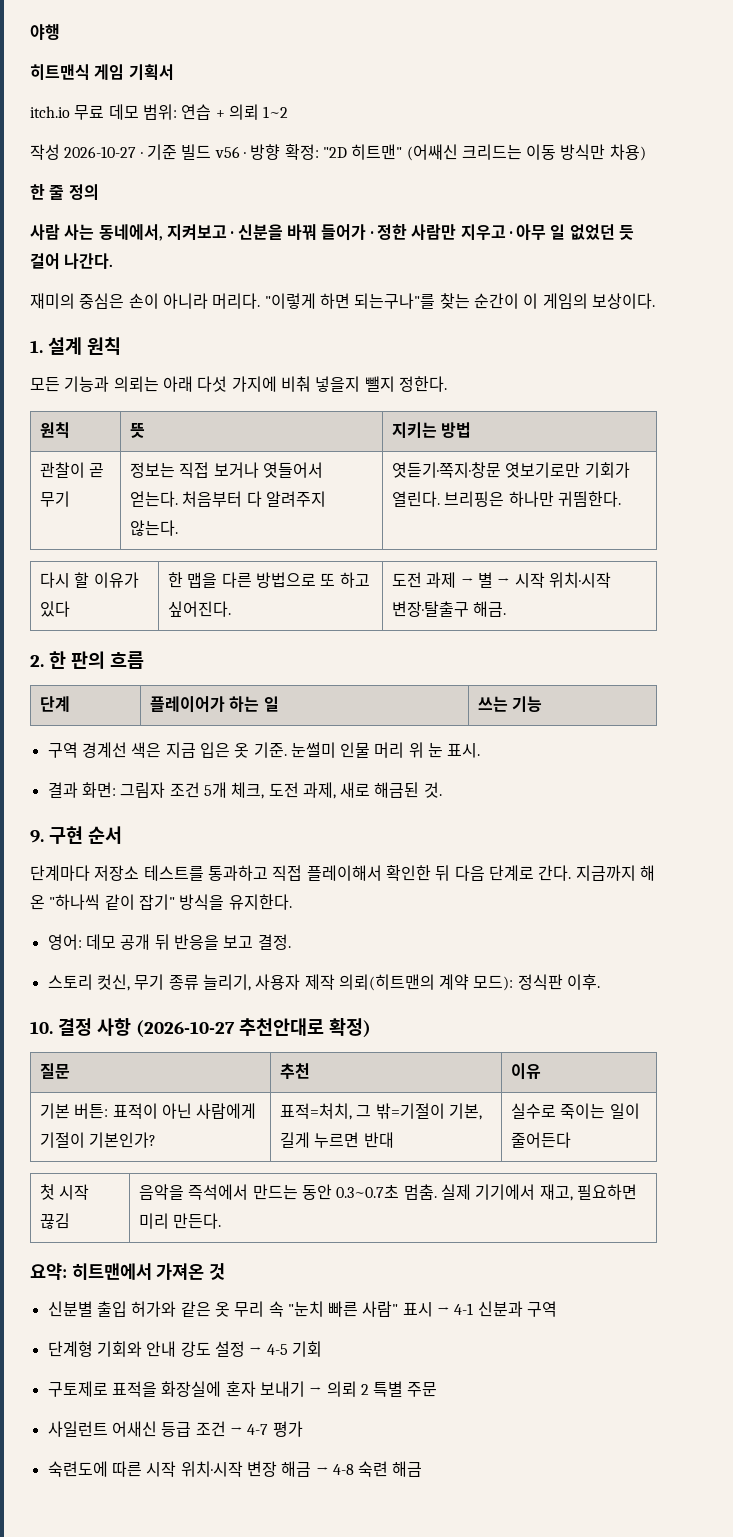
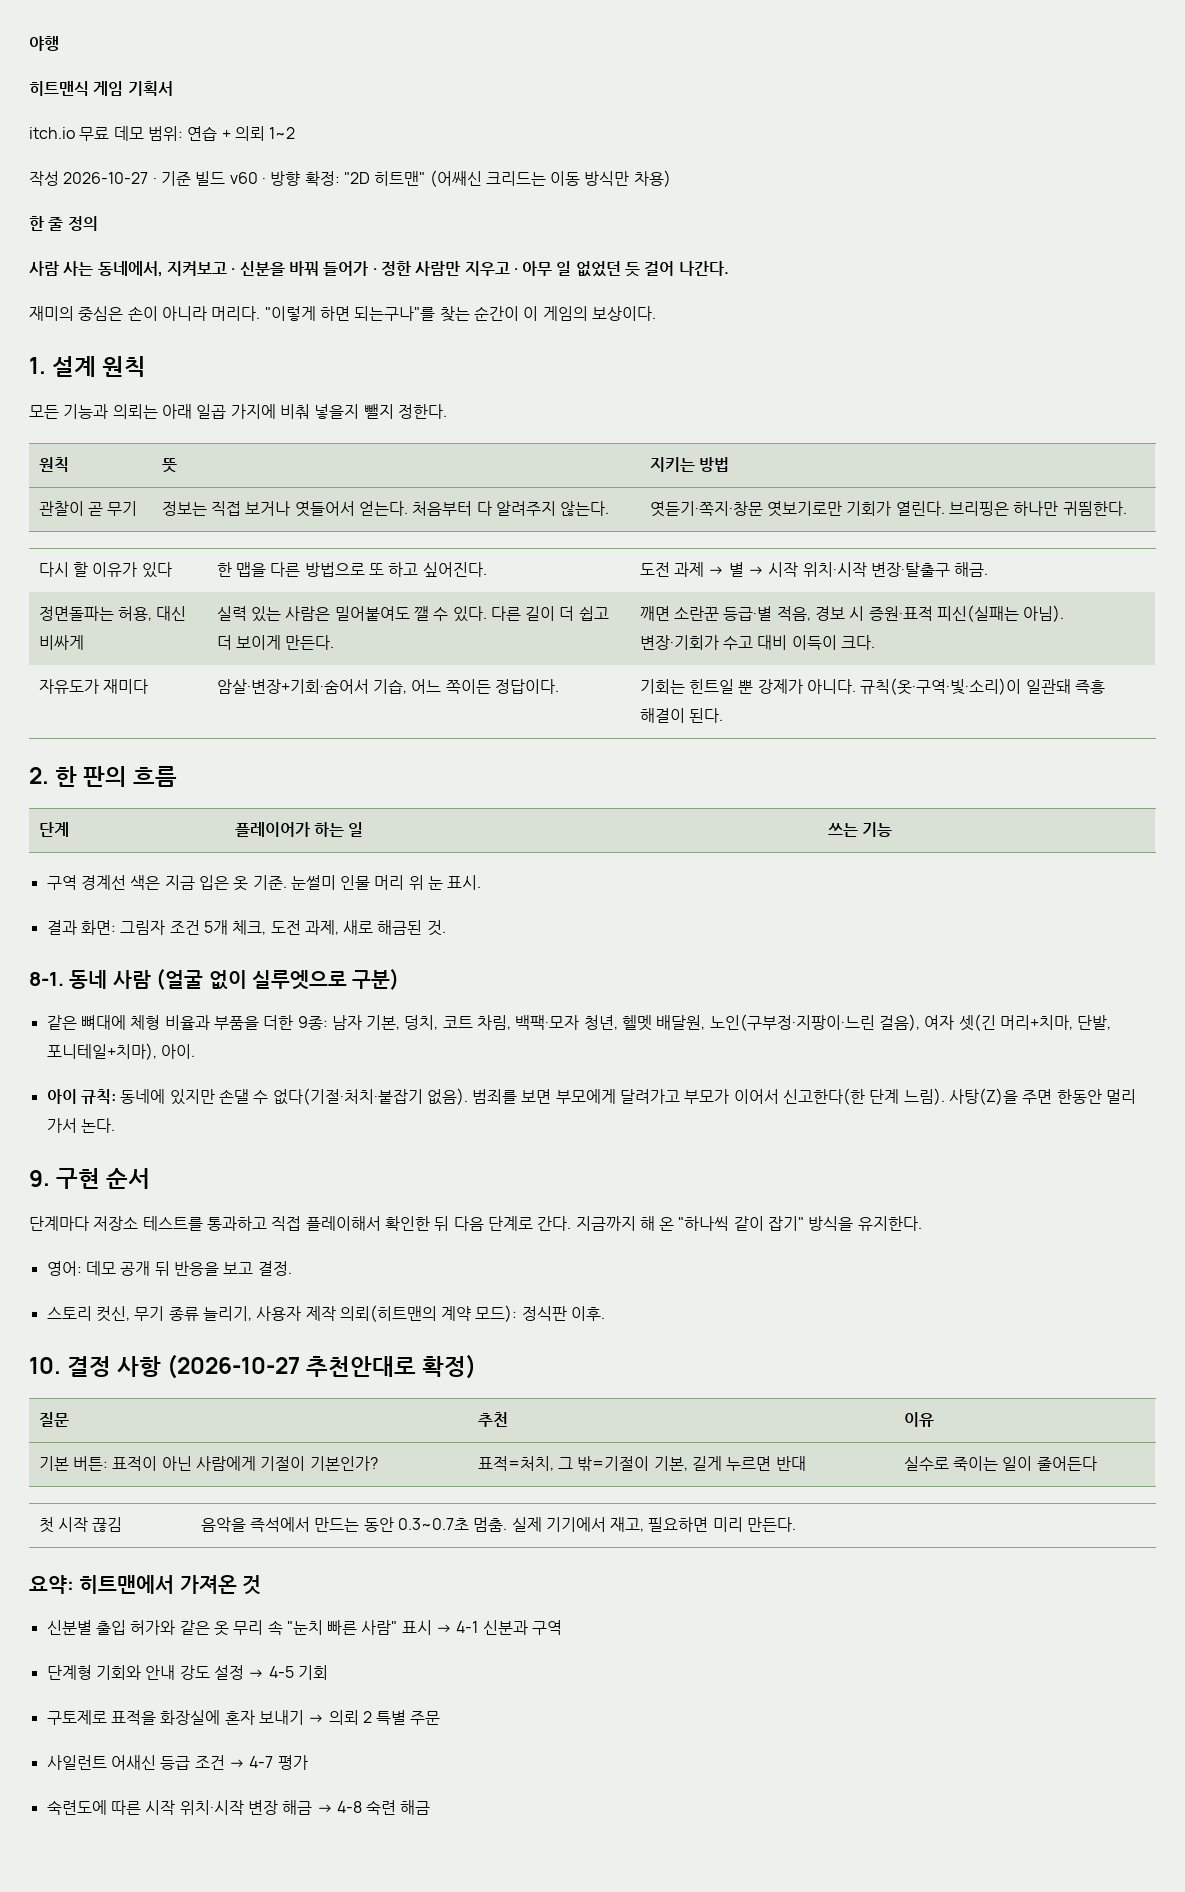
[214,146,240,158] v56 -> [229,172,258,184] v60
[197,376,228,392] 다섯 -> [196,404,227,419] 일곱
(507, 609) none -> [38,606,187,621] [38,635,84,650] [216,606,609,622] [216,635,335,650] [639,605,1065,622] [639,635,875,650] [38,679,148,694] [216,679,559,694] [639,678,1105,695] [639,708,723,723] // 정면돌파는 허용, 대신 비싸게 | 실력 있는 사람은 밀어붙여도 깰 수 있다. 다른 길이 더 쉽고 더 보이게 만든다. | 깨면 소란꾼 등급·별 적음, 경보 시 증원·표적 피신(실패는 아님). 변장·기회가 수고 대비 이득이 크다. // 자유도가 재미다 | 암살·변장+기회·숨어서 기습, 어느 쪽이든 정답이다. | 기회는 힌트일 뿐 강제가 아니다. 규칙(옷·구역·빛·소리)이 일관돼 즉흥 해결이 된다.
(442, 790) none -> [29,968,400,990] [46,1014,1112,1031] [46,1043,195,1060] [46,1088,1137,1105] [46,1118,115,1133] // 8-1. 동네 사람 (얼굴 없이 실루엣으로 구분) // 같은 뼈대에 체형 비율과 부품을 더한 9종: 남자 기본, 덩치, 코트 차림, 백팩·모자 청년, 헬멧 배달원, 노인(구부정·지팡이·느린 걸음), 여자 셋(긴 머리+치마, 단발, 포니테일+치마), 아이. // 아이 규칙: 동네에 있지만 손댈 수 없다(기절·처치·붙잡기 없음). 범죄를 보면 부모에게 달려가고 부모가 이어서 신고한다(한 단계 느림). 사탕(Z)을 주면 한동안 멀리 가서 논다.

